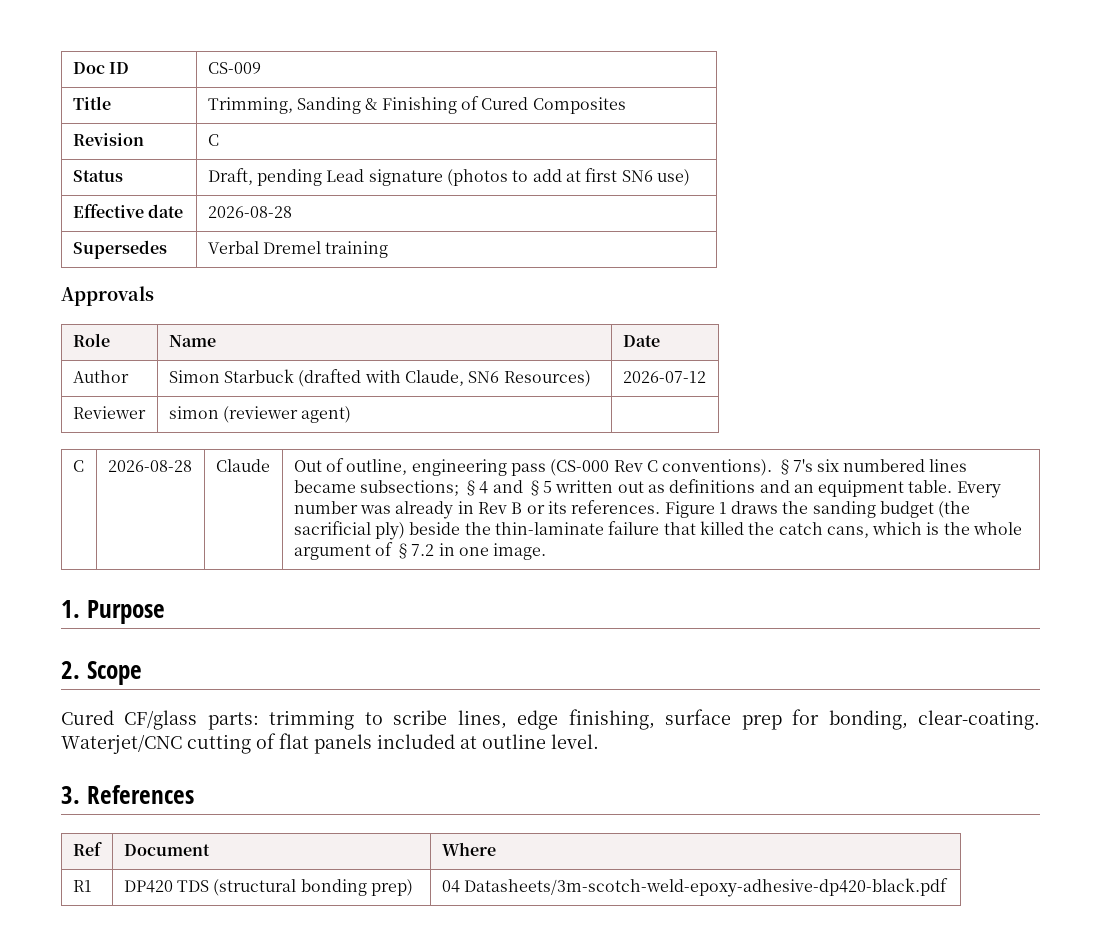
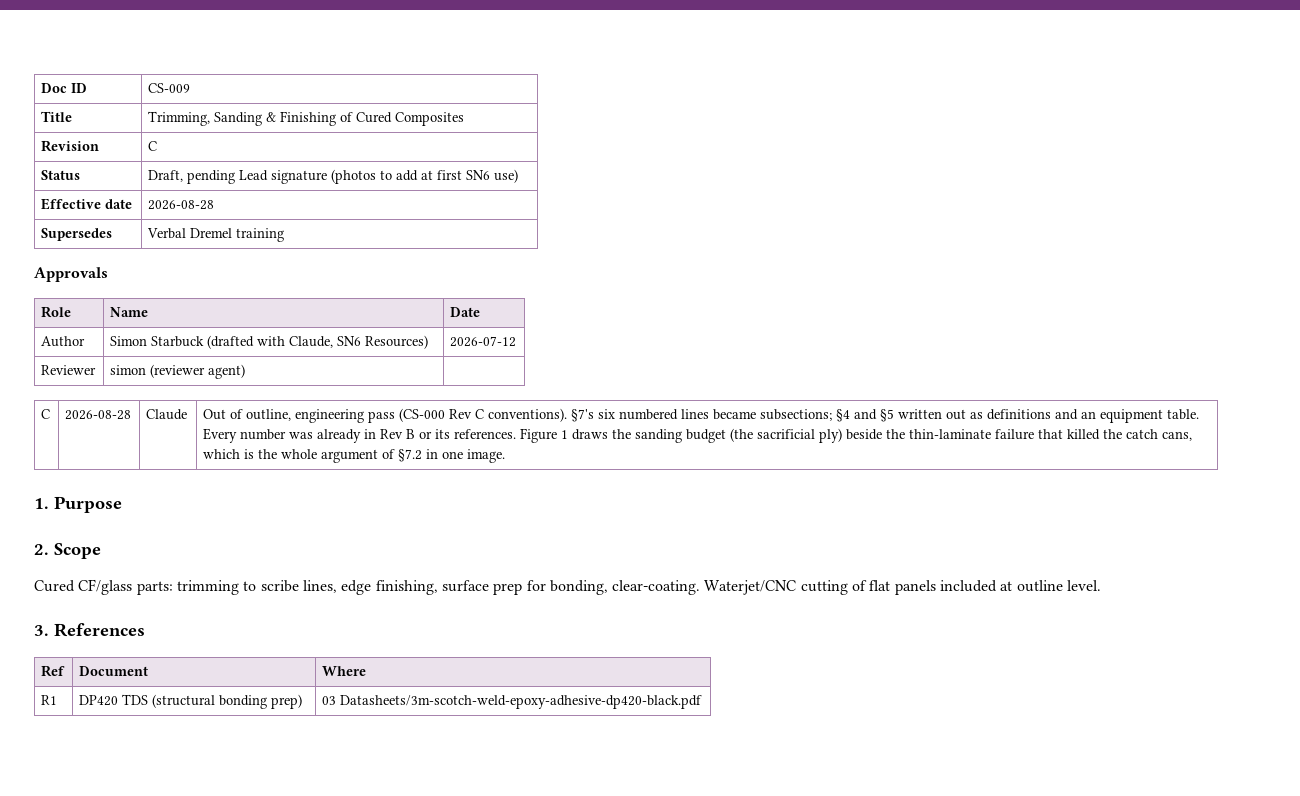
[441,880,460,893] 04 -> [322,696,337,705] 03

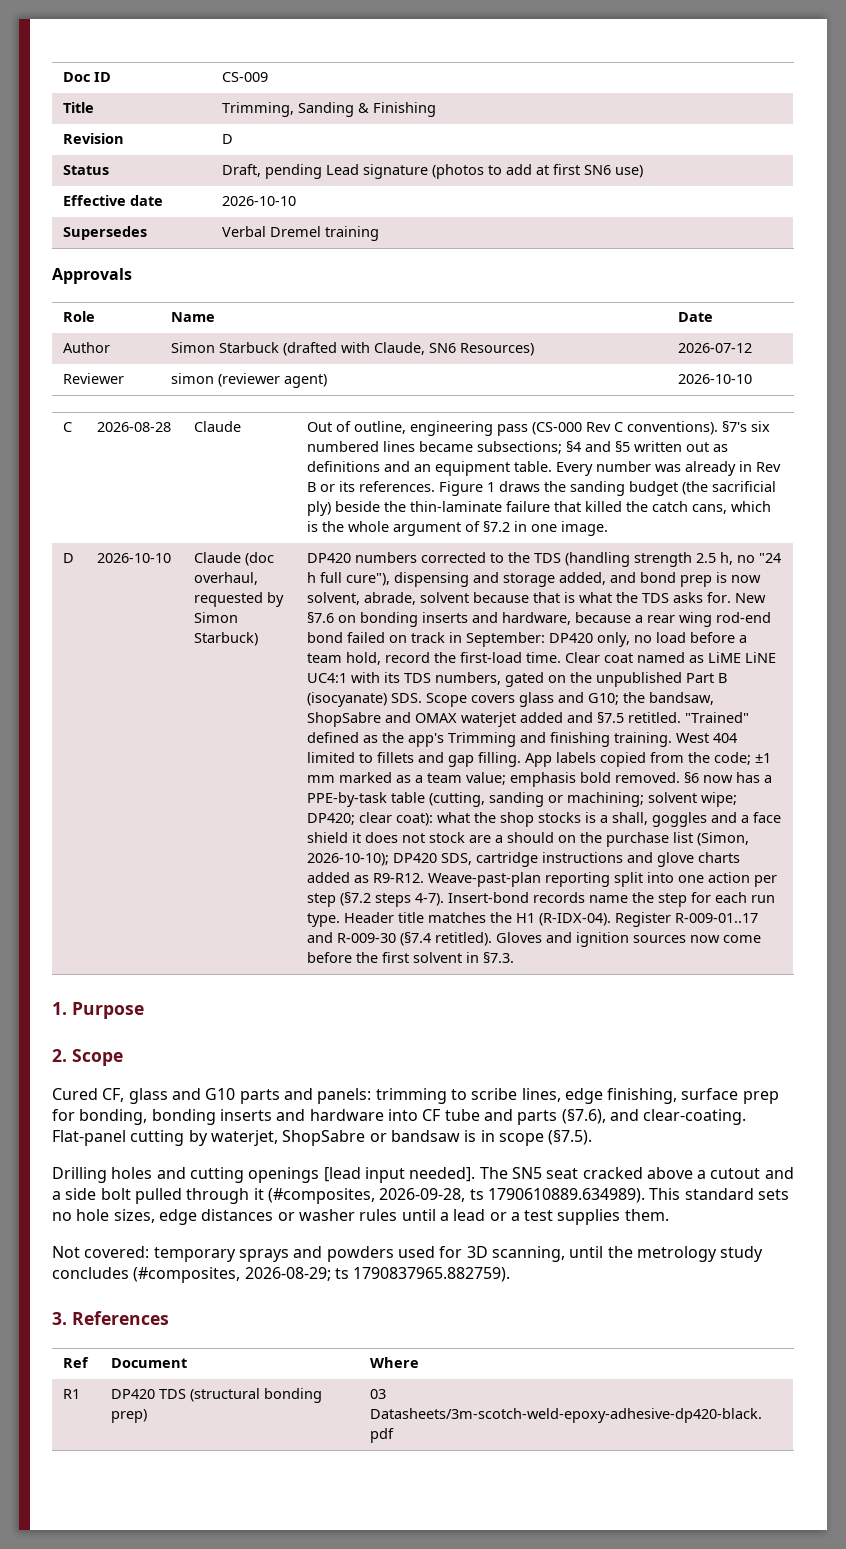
[340,112,465,126] of Cured Composites -> (437, 109) none
[148,141,158,151] C -> [222,134,234,144] D
[148,200,215,210] 2026-08-28 -> [222,196,297,206] 2026-10-10
(246, 371) none -> [678,374,753,384] 2026-10-10
(506, 456) none -> [63,553,75,563] [97,553,172,563] [194,552,275,566] [194,572,259,585] [194,592,285,607] [194,612,239,623] [194,632,259,646] [307,552,782,567] [307,572,762,587] [307,592,767,605] [307,612,772,627] [307,632,748,647] [307,652,777,665] [307,672,728,687] [307,692,715,707] [307,712,750,727] [307,732,738,747] [307,752,772,767] [307,772,773,787] [307,792,738,807] [307,812,782,827] [307,832,750,847] [307,852,741,867] [307,872,778,887] [307,892,776,907] [307,912,759,927] [307,932,762,947] [307,952,515,963] // D | 2026-10-10 | Claude (doc overhaul, requested by Simon Starbuck) | DP420 numbers corrected to the TDS (handling strength 2.5 h, no "24 h full cure"), dispensing and storage added, and bond prep is now solvent, abrade, solvent because that is what the TDS asks for. New §7.6 on bonding inserts and hardware, because a rear wing rod-end bond failed on track in September: DP420 only, no load before a team hold, record the first-load time. Clear coat named as LiME LiNE UC4:1 with its TDS numbers, gated on the unpublished Part B (isocyanate) SDS. Scope covers glass and G10; the bandsaw, ShopSabre and OMAX waterjet added and §7.5 retitled. "Trained" defined as the app's Trimming and finishing training. West 404 limited to fillets and gap filling. App labels copied from the code; ±1 mm marked as a team value; emphasis bold removed. §6 now has a PPE-by-task table (cutting, sanding or machining; solvent wipe; DP420; clear coat): what the shop stocks is a shall, goggles and a face shield it does not stock are a should on the purchase list (Simon, 2026-10-10); DP420 SDS, cartridge instructions and glove charts added as R9-R12. Weave-past-plan reporting split into one action per step (§7.2 steps 4-7). Insert-bond records name the step for each run type. Header title matches the H1 (R-IDX-04). Register R-009-01..17 and R-009-30 (§7.4 retitled). Gloves and ignition sources now come before the first solvent in §7.3.
[78,579,173,595] CF/glass parts: -> [102,1088,372,1104] CF, glass and G10 parts and panels:
[612,580,1102,595] clear-coating. Waterjet/CNC cutting of flat panels included at outline level. -> [151,1109,747,1125] [52,1130,593,1146] [52,1167,794,1183] [52,1188,789,1204] [52,1209,669,1225] [52,1246,764,1262] [52,1267,511,1283] bonding inserts and hardware into CF tube and parts (§7.6), and clear-coating. Flat-panel cutting by waterjet, ShopSabre or bandsaw is in scope (§7.5). // Drilling holes and cutting openings [lead input needed]. The SN5 seat cracked above a cutout and a side bolt pulled through it (#composites, 2026-09-28, ts 1790610889.634989). This standard sets no hole sizes, edge distances or washer rules until a lead or a test supplies them. // Not covered: temporary sprays and powders used for 3D scanning, until the metrology study concludes (#composites, 2026-08-29; ts 1790837965.882759).

